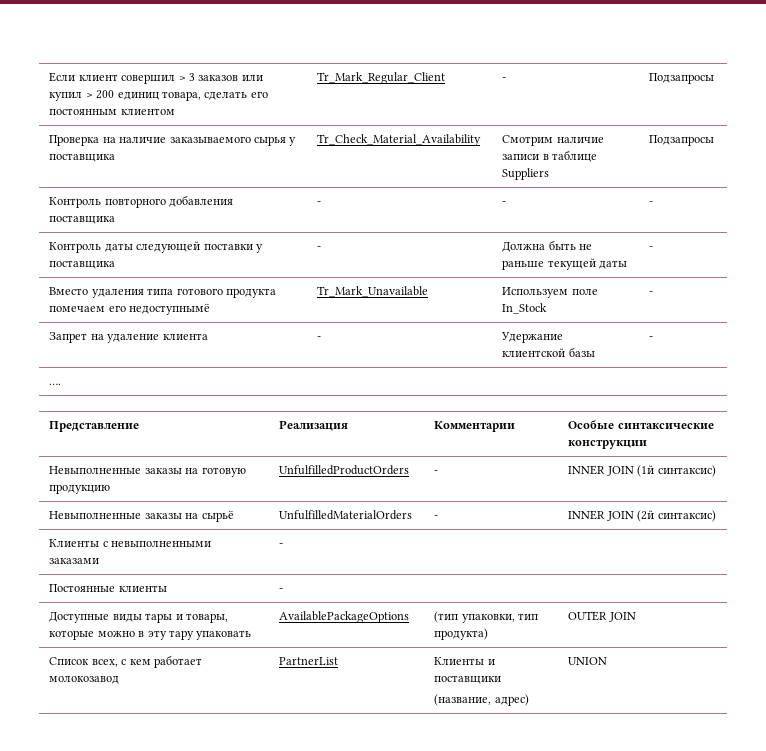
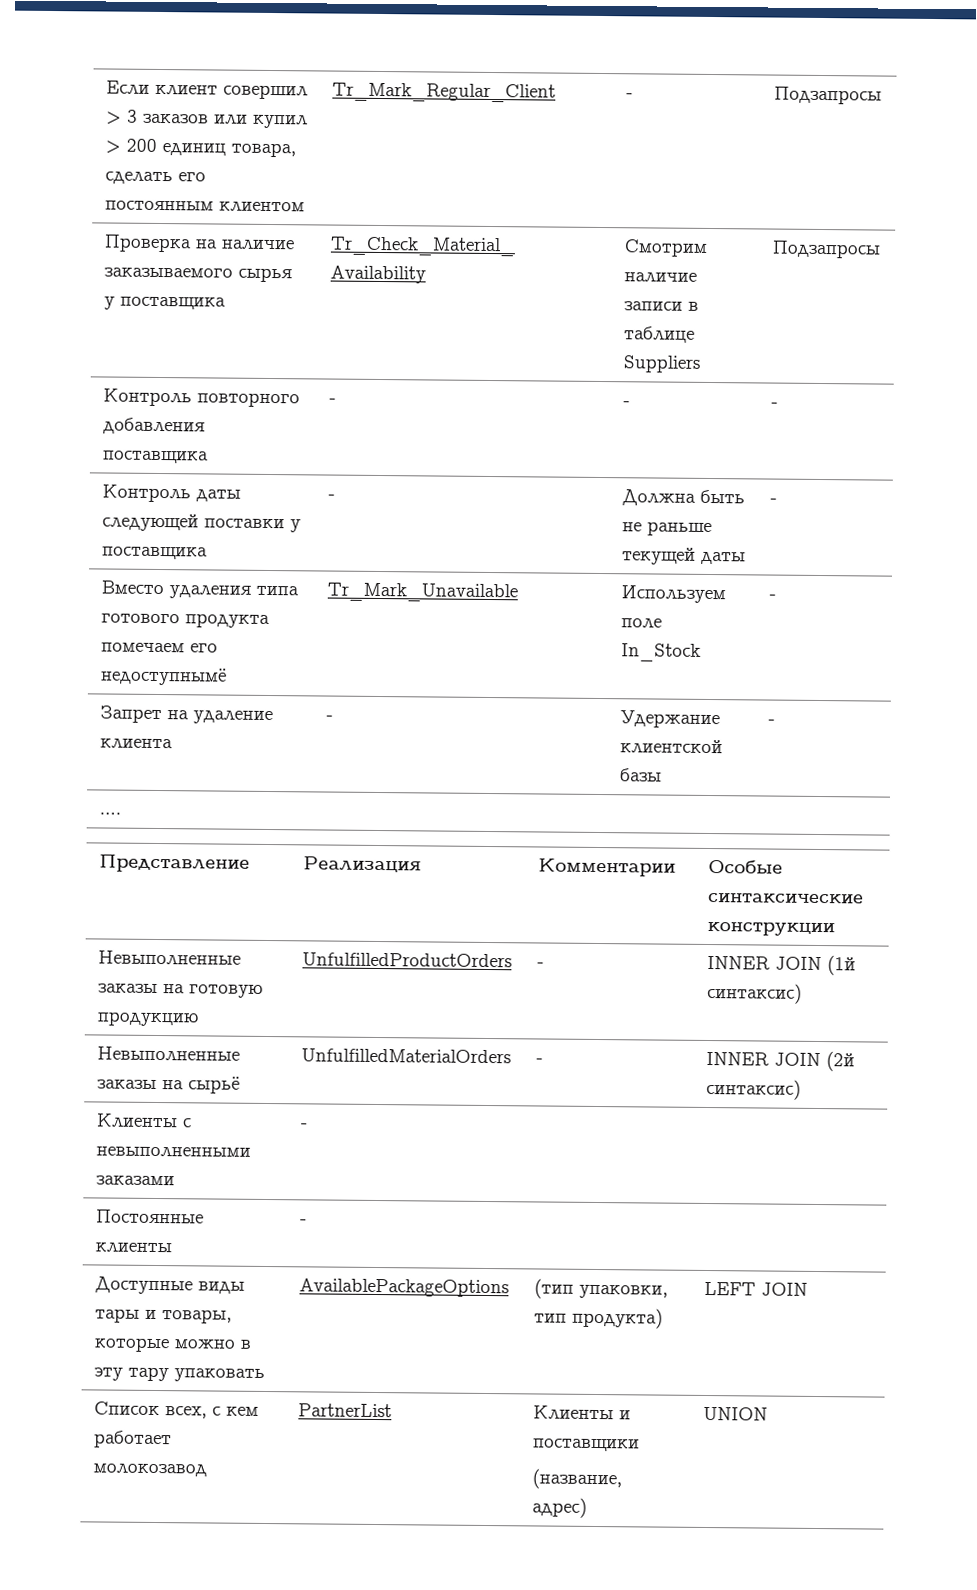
[568,611,608,621] OUTER -> [703,1281,756,1296] LEFT

